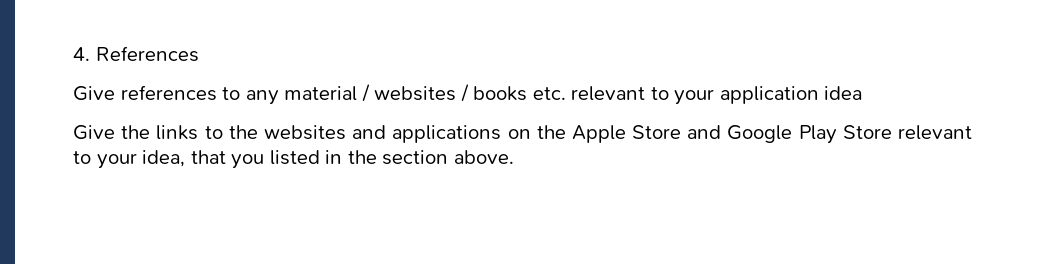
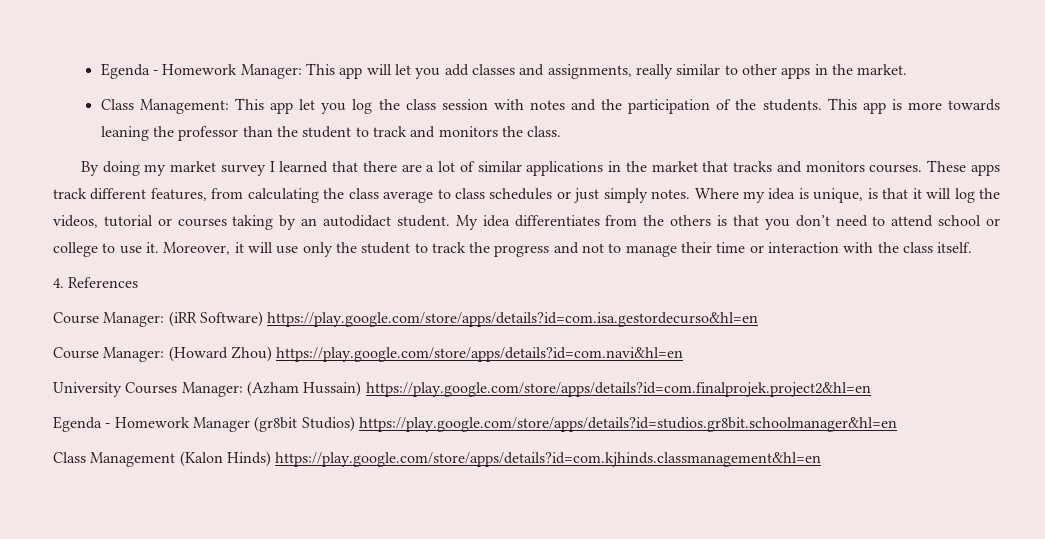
[73,46,199,62] [73,84,863,105] [73,125,972,144] [73,150,514,169] 4. References // Give references to any material / websites / books etc. relevant to your application idea // Give the links to the websites and applications on the Apple Store and Google Play Store relevant to your idea, that you listed in the section above. -> [100,63,908,79] [100,98,1001,114] [100,126,562,141] [80,160,1000,176] [53,188,1001,203] [53,215,1000,230] [53,242,973,257] [53,277,139,288] [53,311,759,327] [53,346,684,362] [53,381,871,397] [53,416,897,432] [53,451,822,467] Egenda - Homework Manager: This app will let you add classes and assignments, really similar to other apps in the market. // Class Management: This app let you log the class session with notes and the participation of the students. This app is more towards leaning the professor than the student to track and monitors the class. // By doing my market survey I learned that there are a lot of similar applications in the market that tracks and monitors courses. These apps track different features, from calculating the class average to class schedules or just simply notes. Where my idea is unique, is that it will log the videos, tutorial or courses taking by an autodidact student. My idea differentiates from the others is that you don’t need to attend school or college to use it. Moreover, it will use only the student to track the progress and not to manage their time or interaction with the class itself. // 4. References // Course Manager: (iRR Software) https://play.google.com/store/apps/details?id=com.isa.gestordecurso&hl=en // Course Manager: (Howard Zhou) https://play.google.com/store/apps/details?id=com.navi&hl=en // University Courses Manager: (Azham Hussain) https://play.google.com/store/apps/details?id=com.finalprojek.project2&hl=en // Egenda - Homework Manager (gr8bit Studios) https://play.google.com/store/apps/details?id=studios.gr8bit.schoolmanager&hl=en // Class Management (Kalon Hinds) https://play.google.com/store/apps/details?id=com.kjhinds.classmanagement&hl=en

